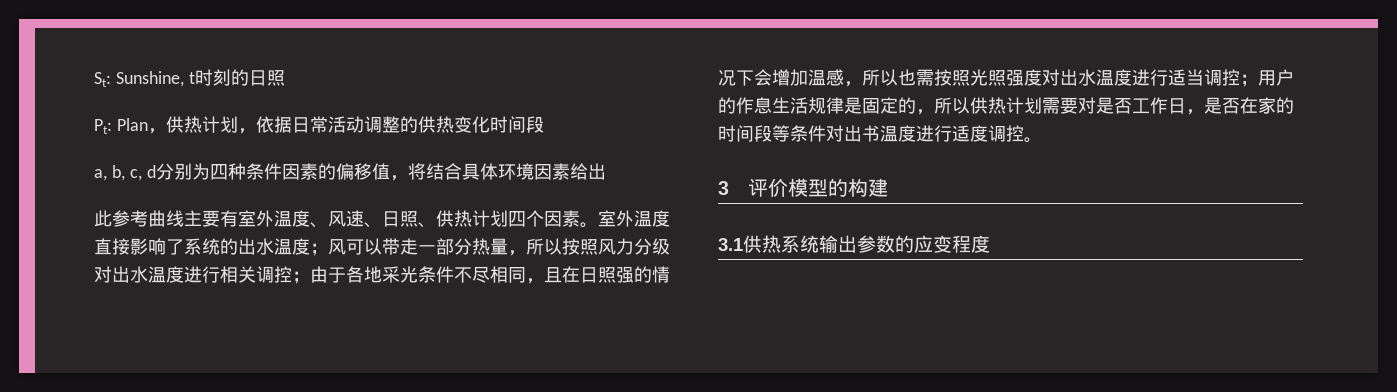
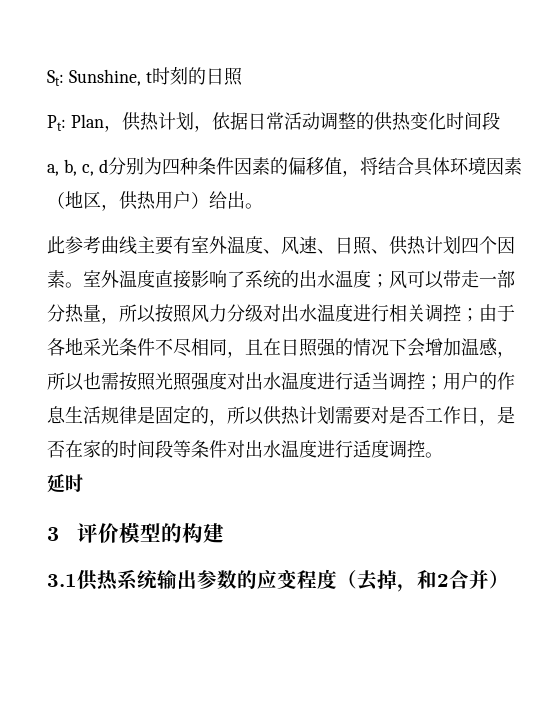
(570, 171) none -> [47,191,209,211] （地区，供热用户）
(606, 171) none -> [245,203,263,209] 。
[862,125,880,142] 书 -> [263,440,281,458] 水
(1042, 140) none -> [47,474,83,493] // 延时
(990, 244) none -> [337,569,509,592] （去掉，和2合并）

